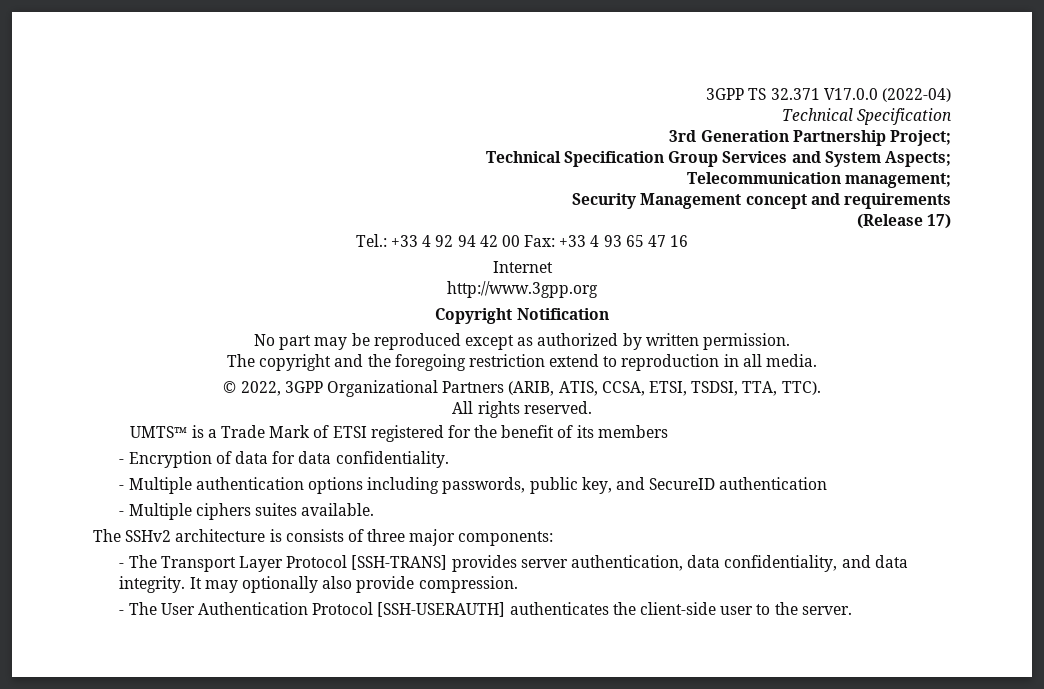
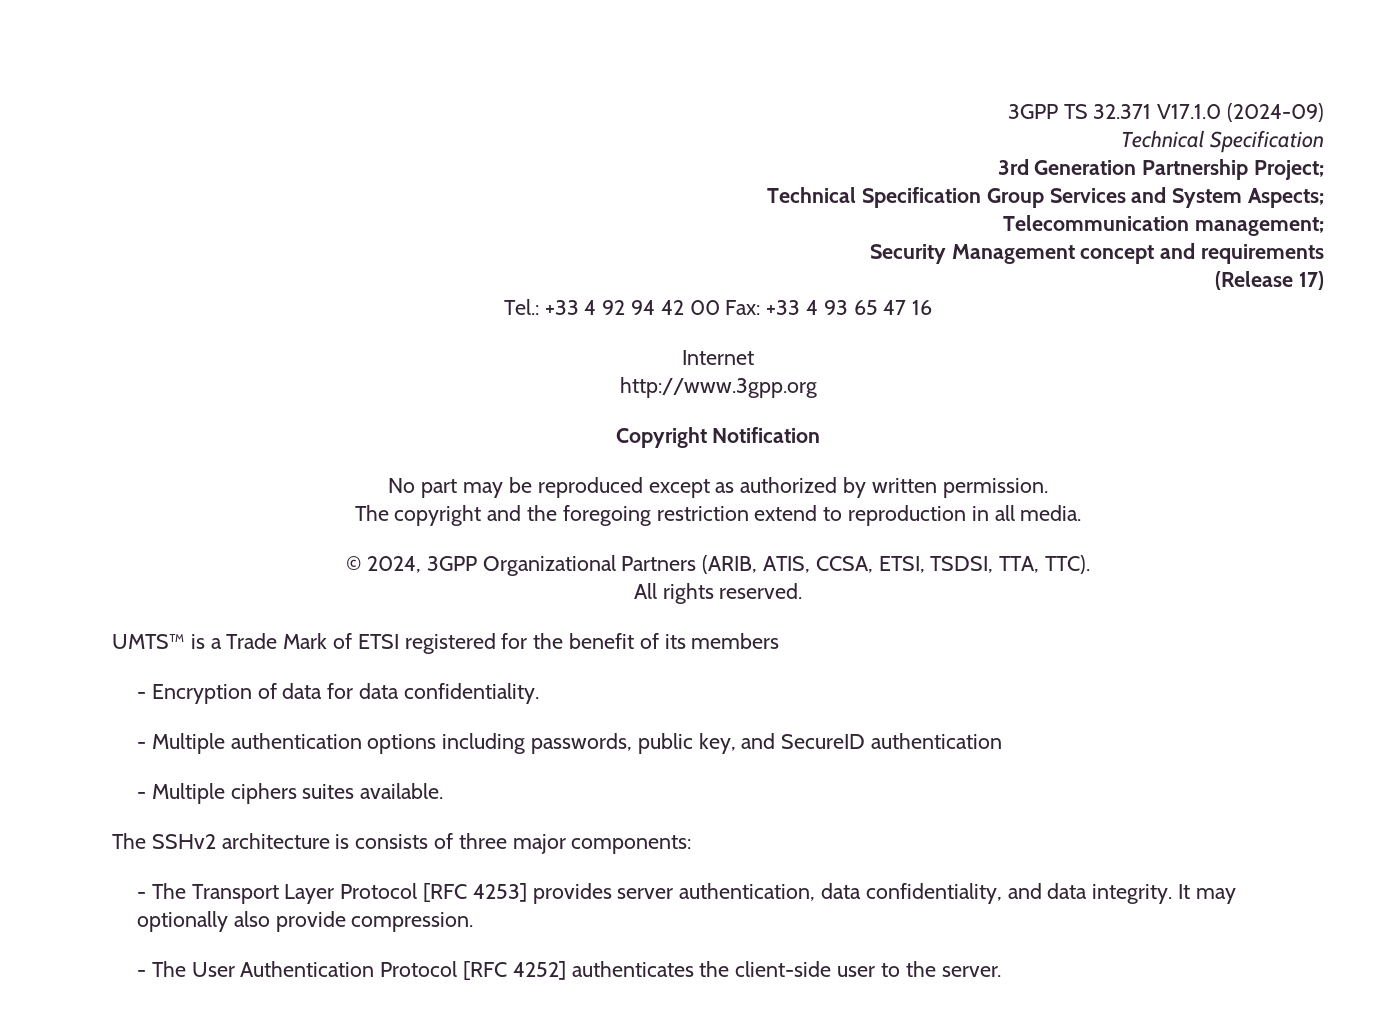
[823,88,951,102] V17.0.0 (2022-04) -> [1157,103,1324,122] V17.1.0 (2024-09)
[240,381,281,396] 2022, -> [366,556,421,573] 2024,
[351,555,448,570] [SSH-TRANS] -> [423,883,527,902] [RFC 4253]
[377,602,506,617] [SSH-USERAUTH] -> [463,961,566,980] [RFC 4252]

